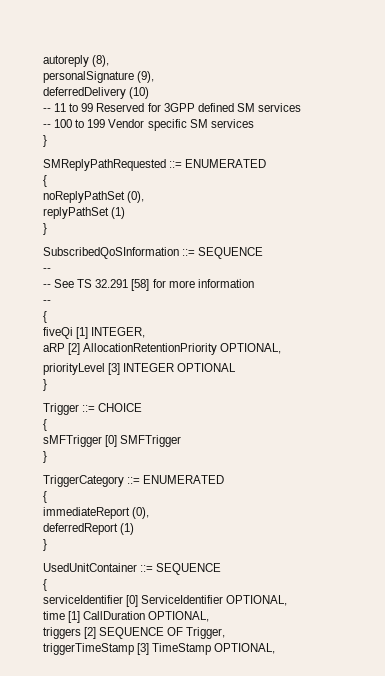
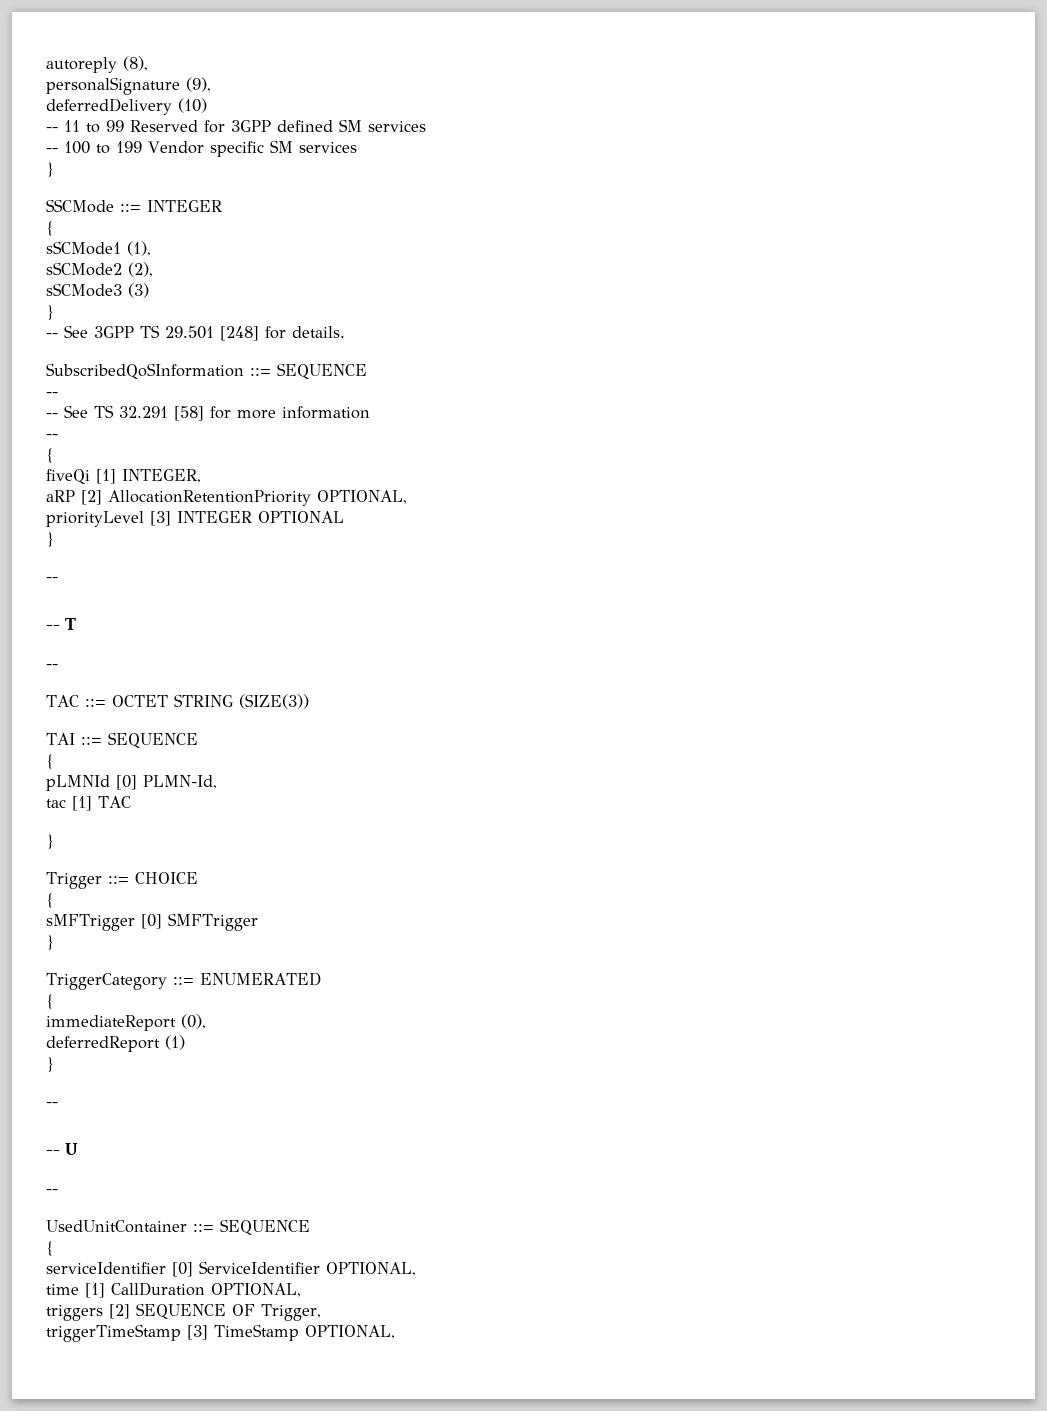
[43,159,267,171] [43,175,47,187] [43,191,145,203] [43,207,126,219] [43,223,47,235] SMReplyPathRequested ::= ENUMERATED // { // noReplyPathSet (0), // replyPathSet (1) // } -> [46,199,222,213] [46,221,54,236] [46,241,151,256] [46,262,153,277] [46,283,149,298] [46,305,54,320] [46,325,345,341] SSCMode ::= INTEGER // { // sSCMode1 (1), // sSCMode2 (2), // sSCMode3 (3) // } // -- See 3GPP TS 29.501 [248] for details.
(47, 385) none -> [46,577,58,582] [46,618,76,630] [46,664,58,669] [46,694,309,709] [46,732,198,748] [46,754,54,769] [46,775,217,791] [46,796,131,811] [46,834,54,849] // -- // -- T // -- // TAC ::= OCTET STRING (SIZE(3)) // TAI ::= SEQUENCE // { // pLMNId [0] PLMN-Id, // tac [1] TAC // }
(47, 545) none -> [46,1102,58,1107] [46,1143,78,1155] [46,1189,58,1194] // -- // -- U // --

